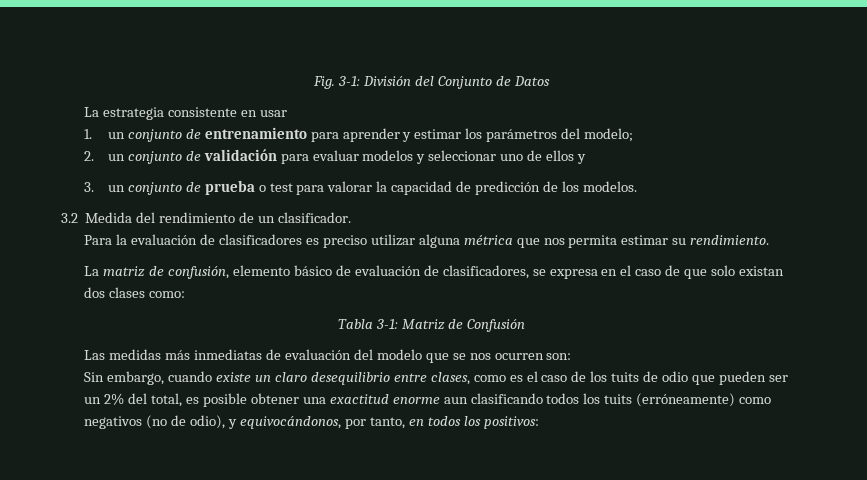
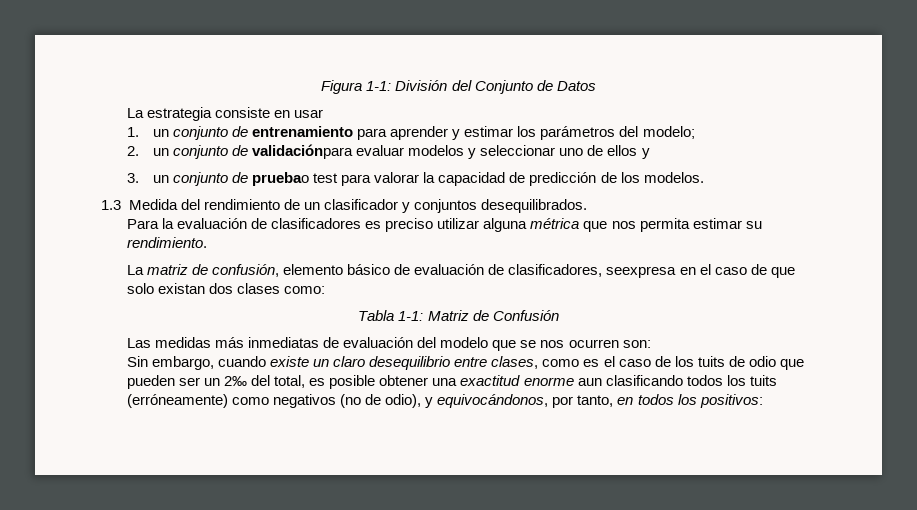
[313,76,361,89] Fig. 3-1: -> [321,80,392,94] Figura 1-1:
[168,107,238,117] consistente -> [215,107,271,118] consiste
[203,149,309,164] validación para -> [252,144,354,159] validaciónpara
[204,180,266,195] prueba o -> [252,172,310,186] pruebao
[61,213,78,223] 3.2 -> [101,200,121,210] 1.3
[277,212,351,223] clasificador. -> [323,199,587,213] clasificador y conjuntos desequilibrados.
[532,269,598,279] se expresa -> [606,266,677,278] seexpresa
[375,319,398,329] 3-1: -> [398,311,424,321] 1-1:
[104,393,125,405] 2% -> [224,376,248,386] 2‰

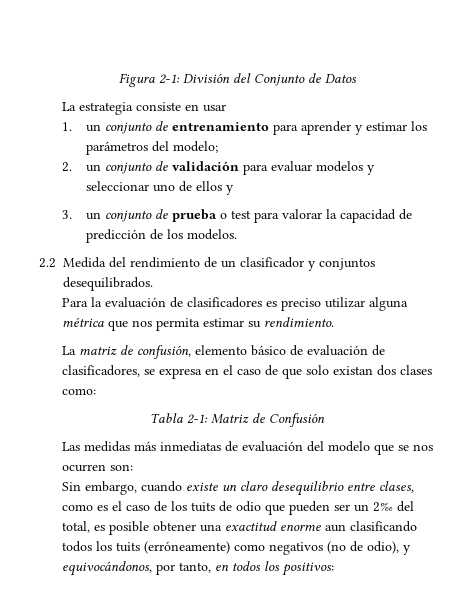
[366,81,392,91] 1-1: -> [158,74,180,84] 2-1:
[252,144,354,159] validaciónpara -> [171,161,268,175] validación para
[252,172,310,186] pruebao -> [171,209,227,222] prueba o
[101,200,121,210] 1.3 -> [39,258,56,268] 2.2
[606,266,677,278] seexpresa -> [144,368,203,379] se expresa
[398,311,424,321] 1-1: -> [187,414,208,424] 2-1:

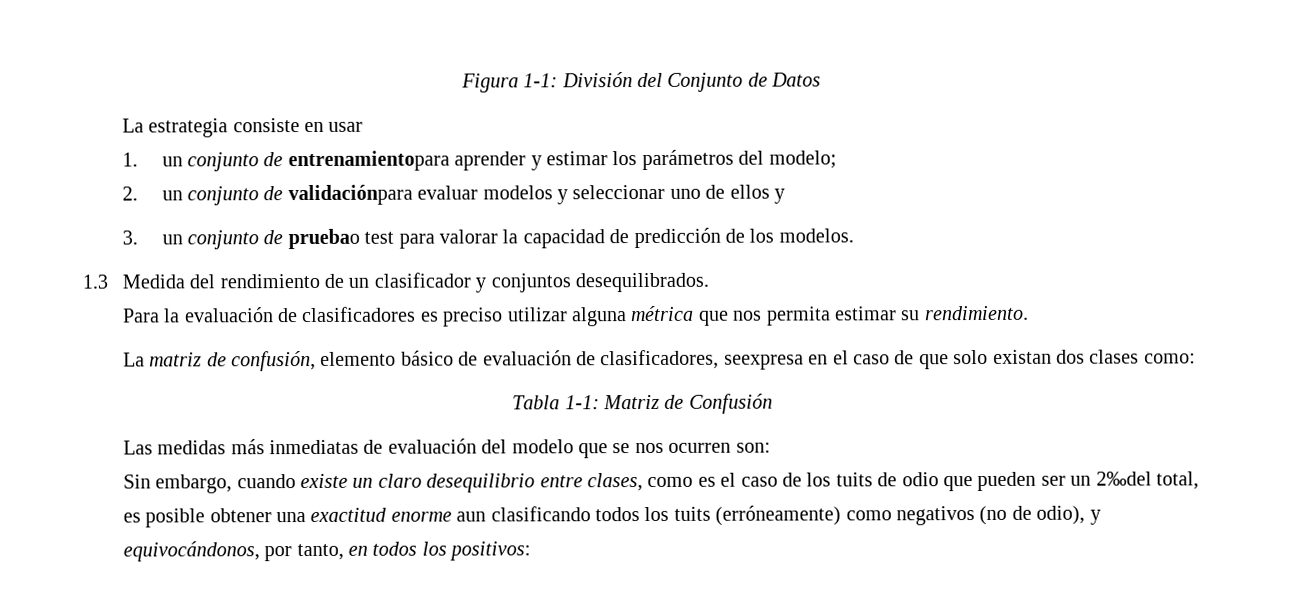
[158,74,180,84] 2-1: -> [523,73,559,88] 1-1:
[171,122,298,135] entrenamiento para -> [287,150,450,172] entrenamientopara
[171,161,268,175] validación para -> [287,184,413,206] validaciónpara
[171,209,227,222] prueba o -> [287,228,360,250] pruebao
[39,258,56,268] 2.2 -> [82,274,108,289] 1.3
[144,368,203,379] se expresa -> [723,354,804,370] seexpresa
[187,414,208,424] 2-1: -> [564,395,600,410] 1-1:
[373,501,415,512] 2‰ del -> [1095,471,1152,486] 2‰del

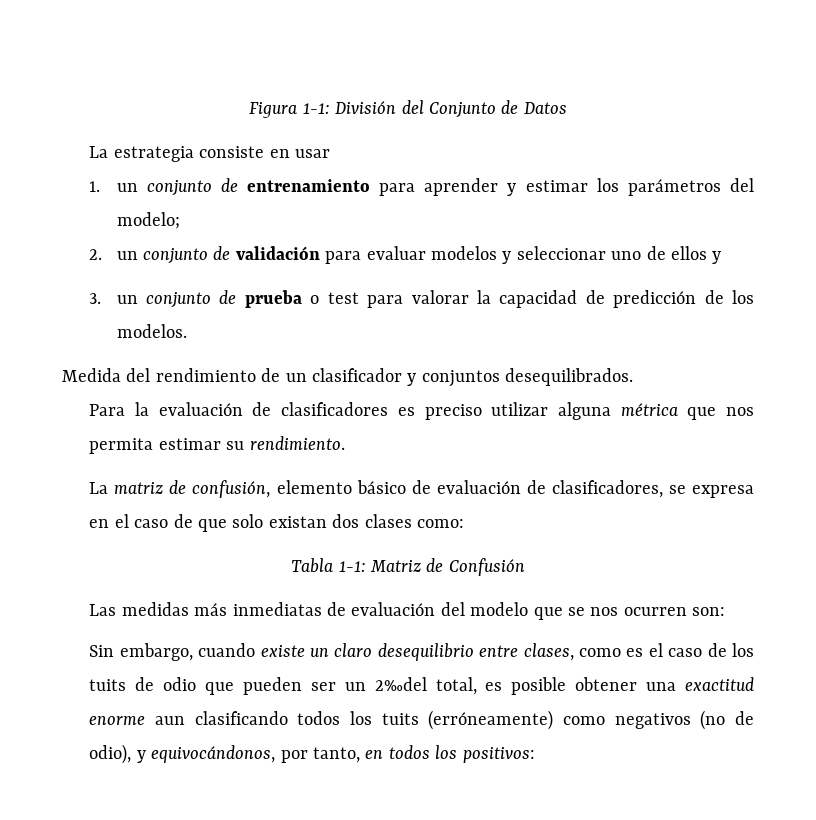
[287,150,450,172] entrenamientopara -> [247,179,416,196] entrenamiento para
[287,184,413,206] validaciónpara -> [235,246,362,264] validación para
[287,228,360,250] pruebao -> [244,290,320,308] prueba o
[82,274,108,289] 1.3 -> (187, 331) none
[723,354,804,370] seexpresa -> [668,485,754,498] se expresa

